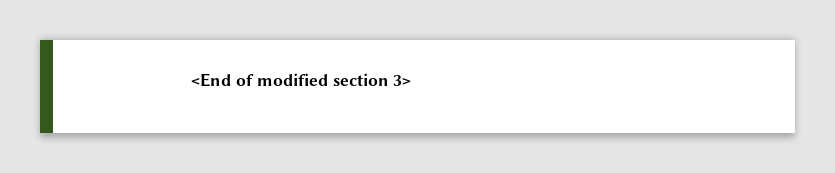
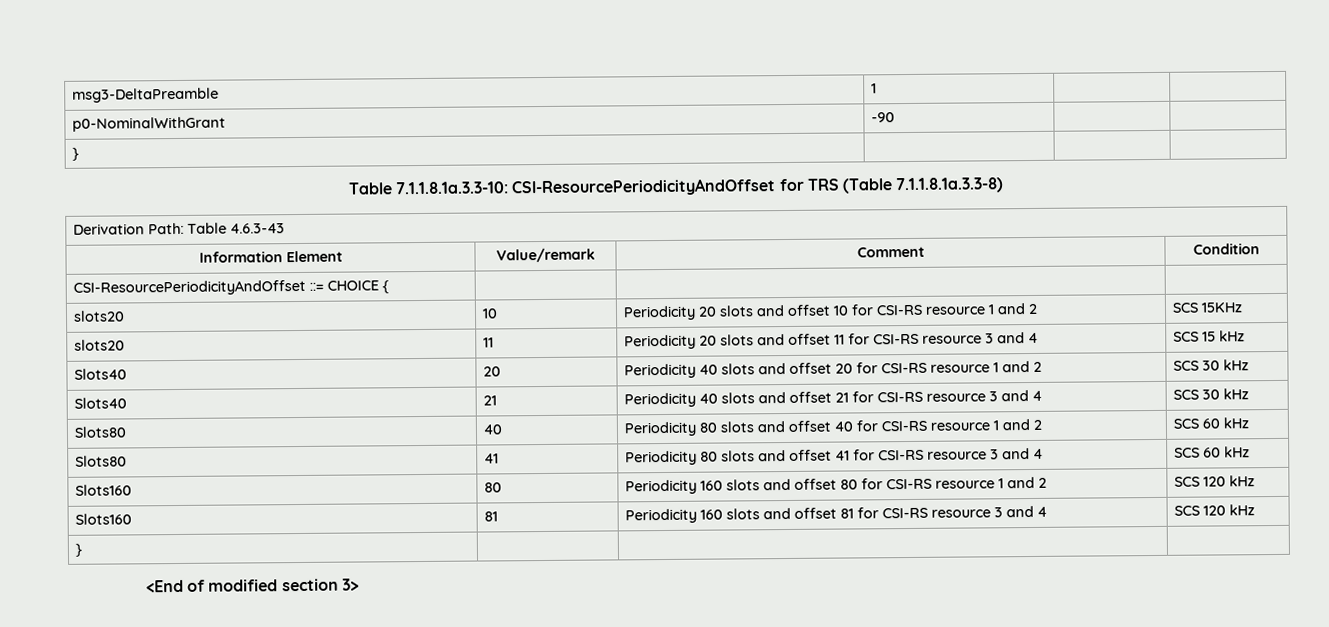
(191, 80) none -> [72,87,220,103] [871,83,878,94] [72,116,227,132] [871,112,896,123] [72,147,80,161] [347,177,1005,197] [73,222,286,235] [198,250,343,263] [496,247,595,263] [856,246,925,258] [1192,243,1260,255] [73,279,390,296] [73,310,126,322] [482,308,499,319] [623,303,1039,321] [1172,302,1244,313] [74,339,126,351] [483,337,495,348] [624,332,1039,350] [1173,330,1246,342] [74,368,128,380] [483,366,502,377] [624,361,1043,379] [1173,359,1250,371] [74,397,128,409] [483,395,498,406] [624,390,1043,408] [1173,388,1250,400] [74,426,127,438] [483,424,503,435] [624,418,1043,437] [1173,417,1250,429] [75,455,128,467] [484,453,500,464] [625,448,1044,466] [1174,446,1251,458] [75,484,133,496] [484,482,503,493] [625,476,1048,495] [1174,475,1256,487] [75,513,133,525] [484,511,499,522] [625,505,1048,524] [1174,504,1256,516] [75,543,83,557] msg3-DeltaPreamble | 1 | | // p0-NominalWithGrant | -90 | | // } | | | // Table 7.1.1.8.1a.3.3-10: CSI-ResourcePeriodicityAndOffset for TRS (Table 7.1.1.8.1a.3.3-8) // Derivation Path: Table 4.6.3-43 // Information Element | Value/remark | Comment | Condition // CSI-ResourcePeriodicityAndOffset ::= CHOICE { | | | // slots20 | 10 | Periodicity 20 slots and offset 10 for CSI-RS resource 1 and 2 | SCS 15KHz // slots20 | 11 | Periodicity 20 slots and offset 11 for CSI-RS resource 3 and 4 | SCS 15 kHz // Slots40 | 20 | Periodicity 40 slots and offset 20 for CSI-RS resource 1 and 2 | SCS 30 kHz // Slots40 | 21 | Periodicity 40 slots and offset 21 for CSI-RS resource 3 and 4 | SCS 30 kHz // Slots80 | 40 | Periodicity 80 slots and offset 40 for CSI-RS resource 1 and 2 | SCS 60 kHz // Slots80 | 41 | Periodicity 80 slots and offset 41 for CSI-RS resource 3 and 4 | SCS 60 kHz // Slots160 | 80 | Periodicity 160 slots and offset 80 for CSI-RS resource 1 and 2 | SCS 120 kHz // Slots160 | 81 | Periodicity 160 slots and offset 81 for CSI-RS resource 3 and 4 | SCS 120 kHz // } | | | //

